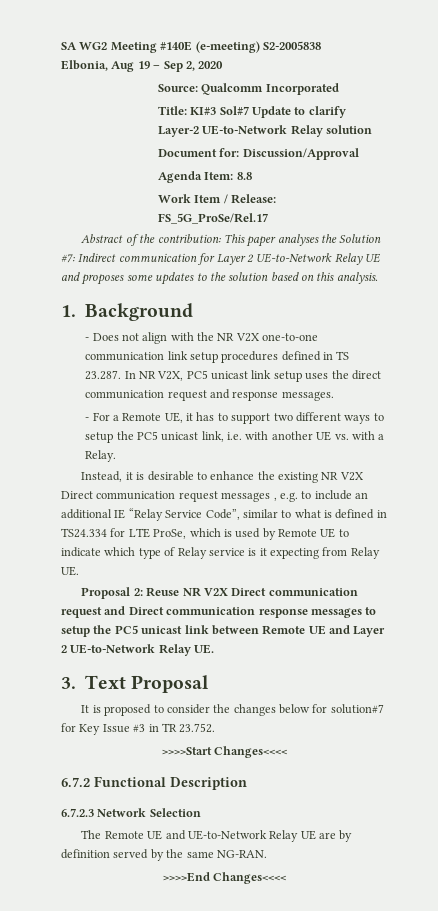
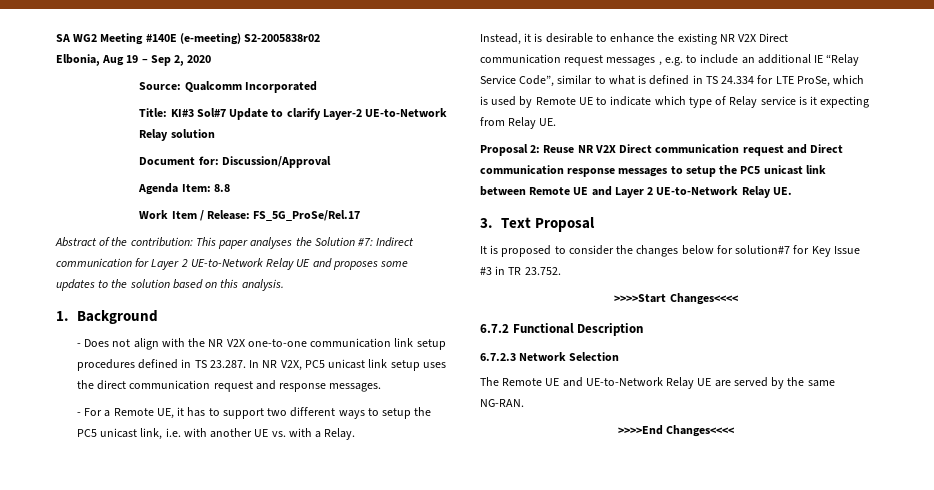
[262,41,321,50] S2-2005838 -> [244,34,321,42] S2-2005838r02
[61,528,107,538] TS24.334 -> [705,76,755,84] TS 24.334
[339,830,353,842] [61,849,110,859] by definition -> (731, 383) none

